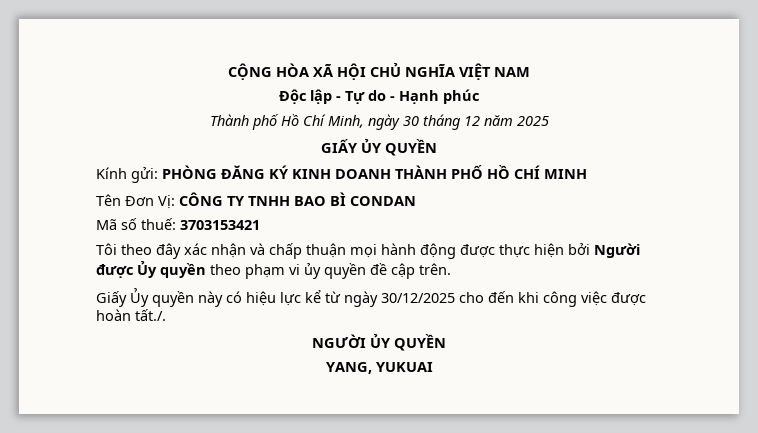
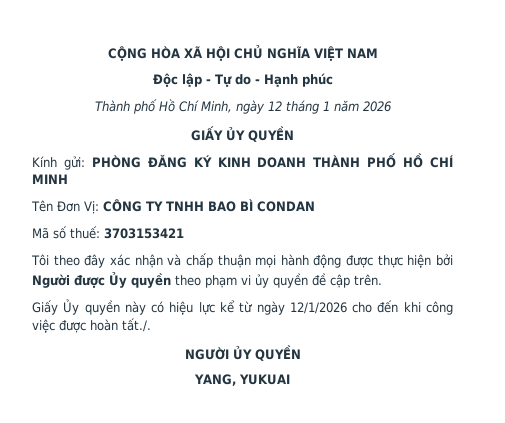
[402,114,549,130] 30 tháng 12 năm 2025 -> [267,100,391,114] 12 tháng 1 năm 2026
[381,293,455,303] 30/12/2025 -> [289,302,347,314] 12/1/2026

